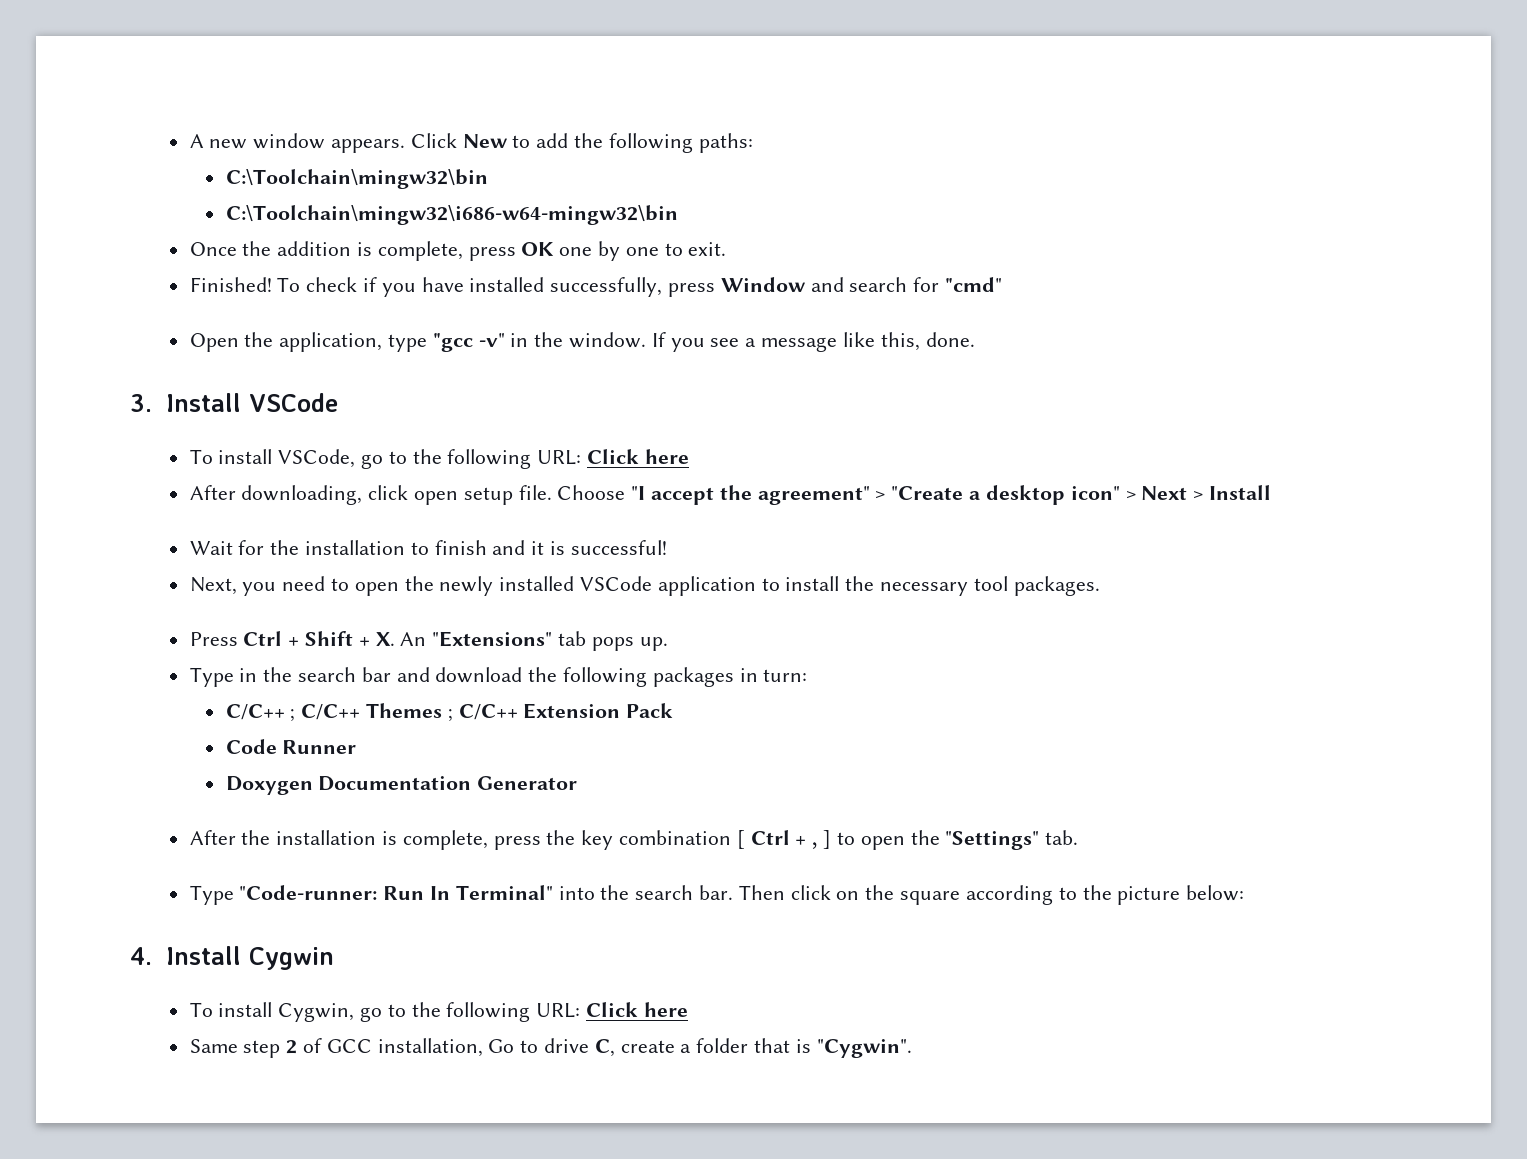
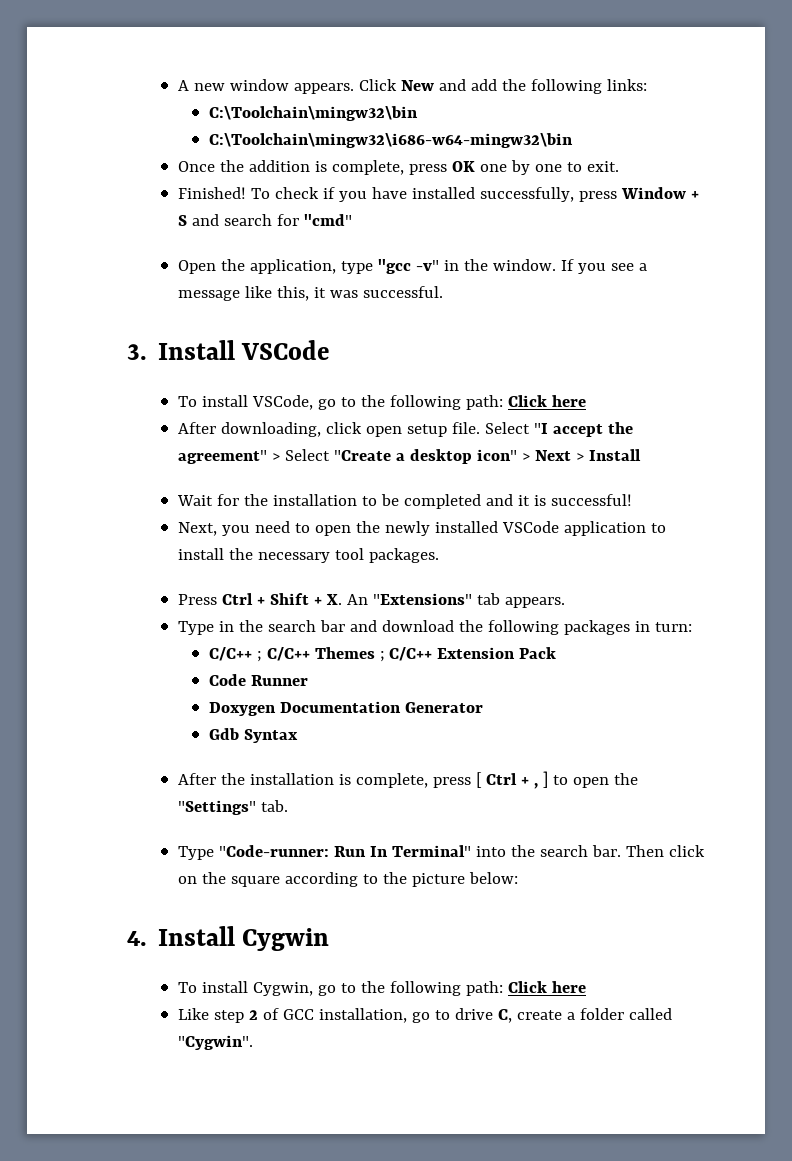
[512,135,531,148] to -> [438,79,466,91] and
[698,133,753,153] paths: -> [606,79,647,91] links:
(806, 284) none -> [690,191,699,199] [177,215,187,226] + S
[925,332,975,347] done. -> [313,286,443,298] it was successful.
[537,450,582,465] URL: -> [465,395,503,410] path:
[557,485,626,500] Choose -> [484,422,530,434] Select
(886, 495) none -> [284,449,330,461] Select
[434,540,487,555] finish -> [380,494,481,509] be completed
[591,637,668,651] pops up. -> [504,597,565,608] appears.
(578, 783) none -> [208,728,298,743] // Gdb Syntax
[546,830,732,850] the key combination -> (471, 782) none
[536,1002,688,1018] [189,1039,238,1053] URL: Click here // Same -> [465,981,586,996] [177,1008,209,1020] path: Click here // Like
[488,1039,515,1053] Go -> [411,1012,430,1023] go
[754,1038,811,1053] that is -> [628,1008,672,1020] called

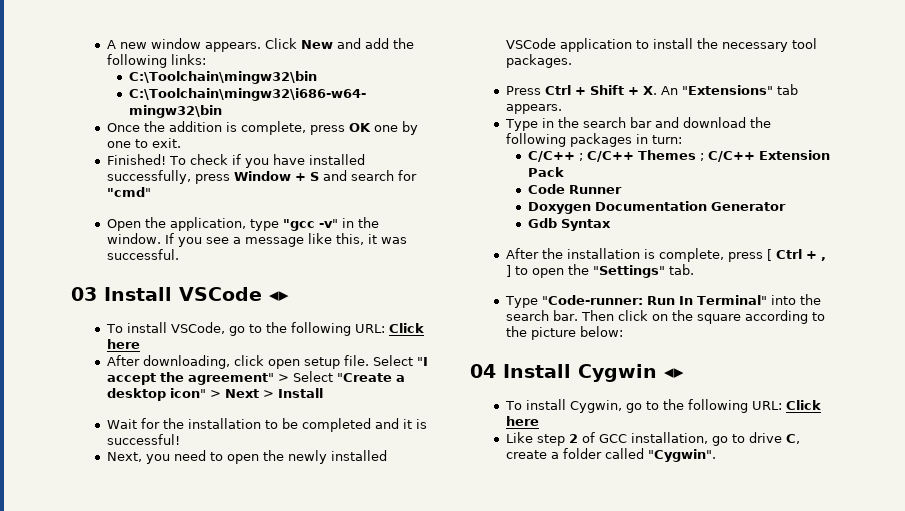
[127,344,147,360] 3. -> [71,287,97,301] 03
(331, 350) none -> [268,291,289,301] ◂▸
[465,395,503,410] path: -> [355,324,386,333] URL:
[127,931,147,946] 4. -> [470,364,496,378] 04
(330, 939) none -> [663,368,684,378] ◂▸
[465,981,503,996] path: -> [752,401,783,410] URL:

